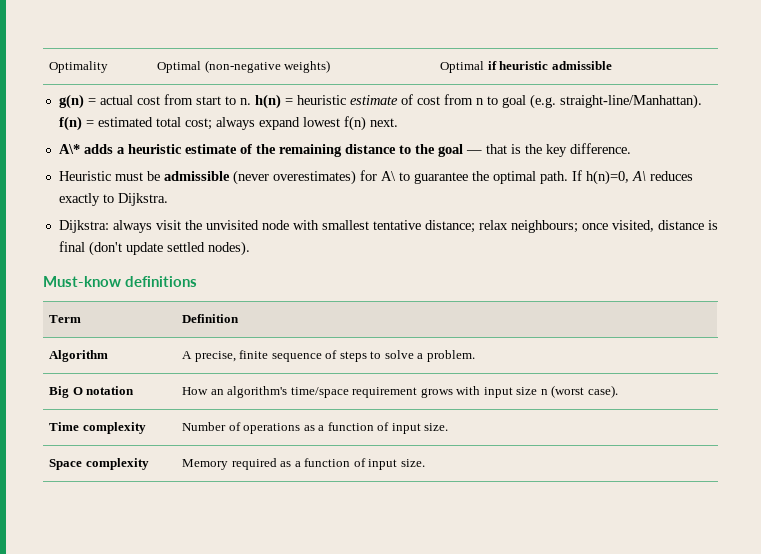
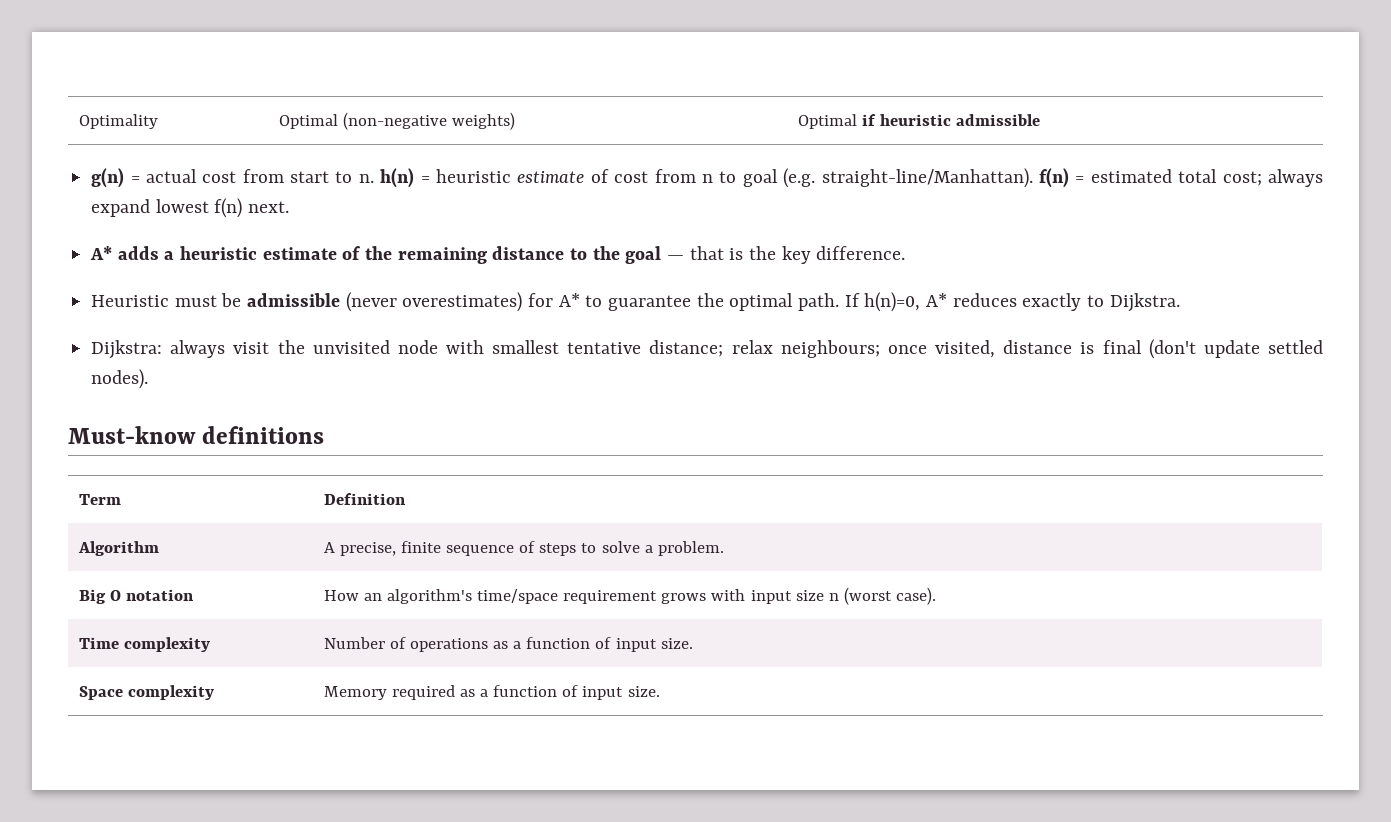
[58,144,80,154] A\* -> [90,246,113,260] A*
[380,171,396,181] A\ -> [558,293,580,307] A*
[631,171,646,181] A\ -> [926,293,948,307] A*

